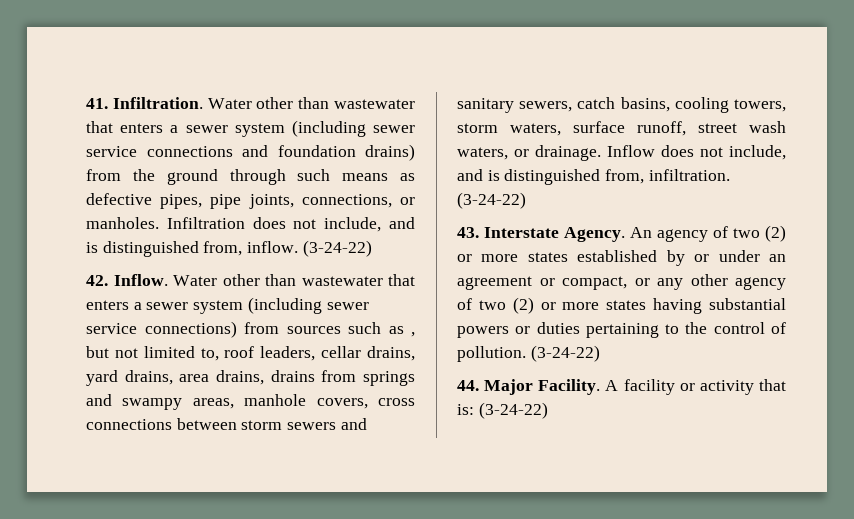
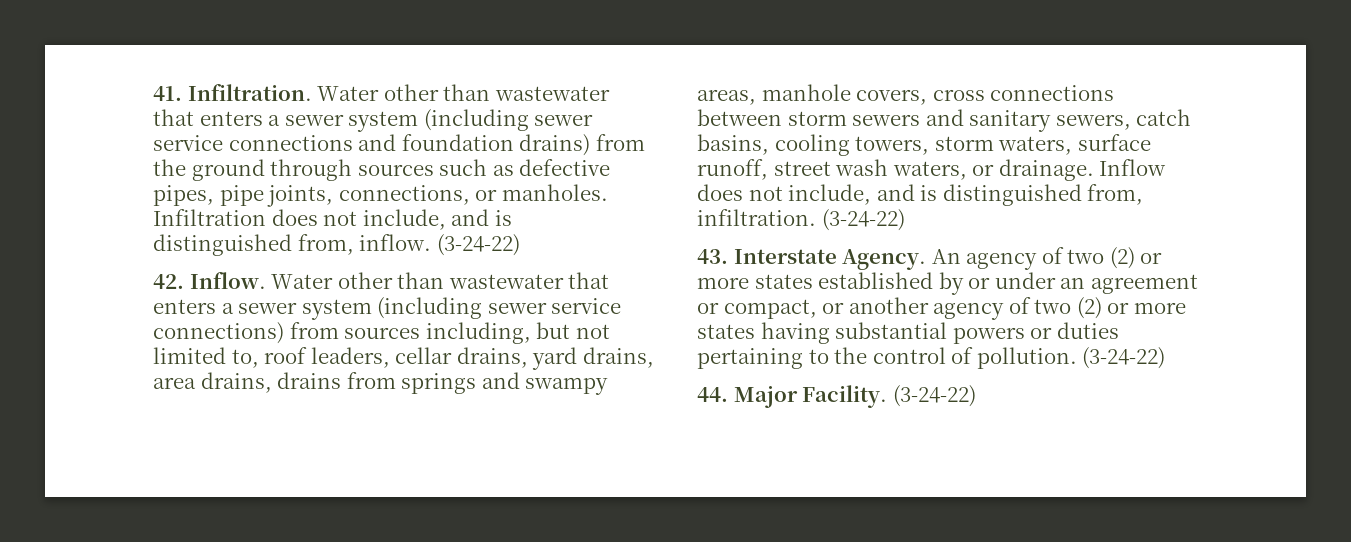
[297,169,389,181] such means -> [357,159,488,176] sources such
[348,322,415,337] such as , -> [425,322,531,344] including,
[657,274,728,290] any other -> [848,297,929,314] another
[605,379,786,395] [457,404,474,415] A facility or activity that is: -> (888, 396) none

